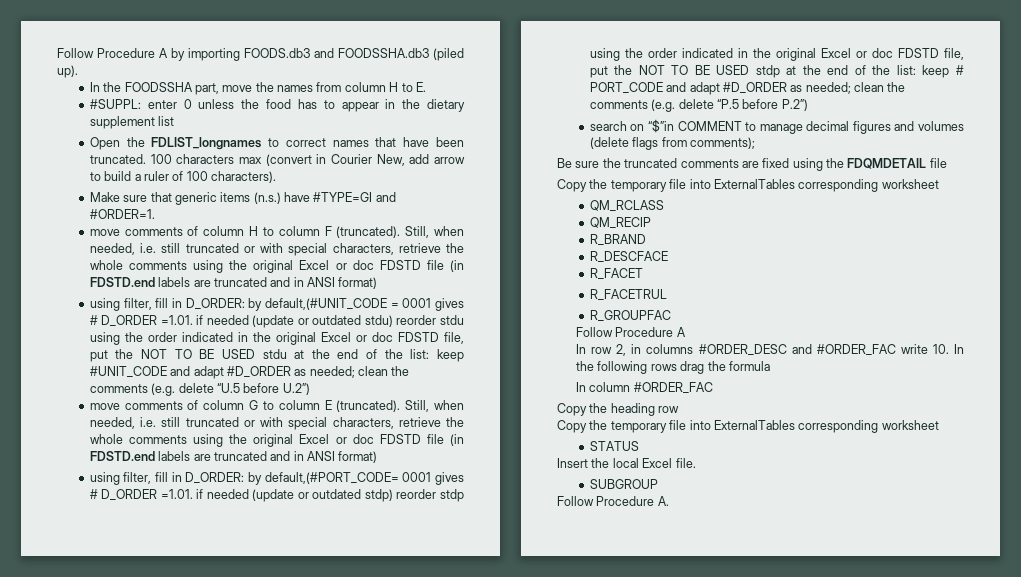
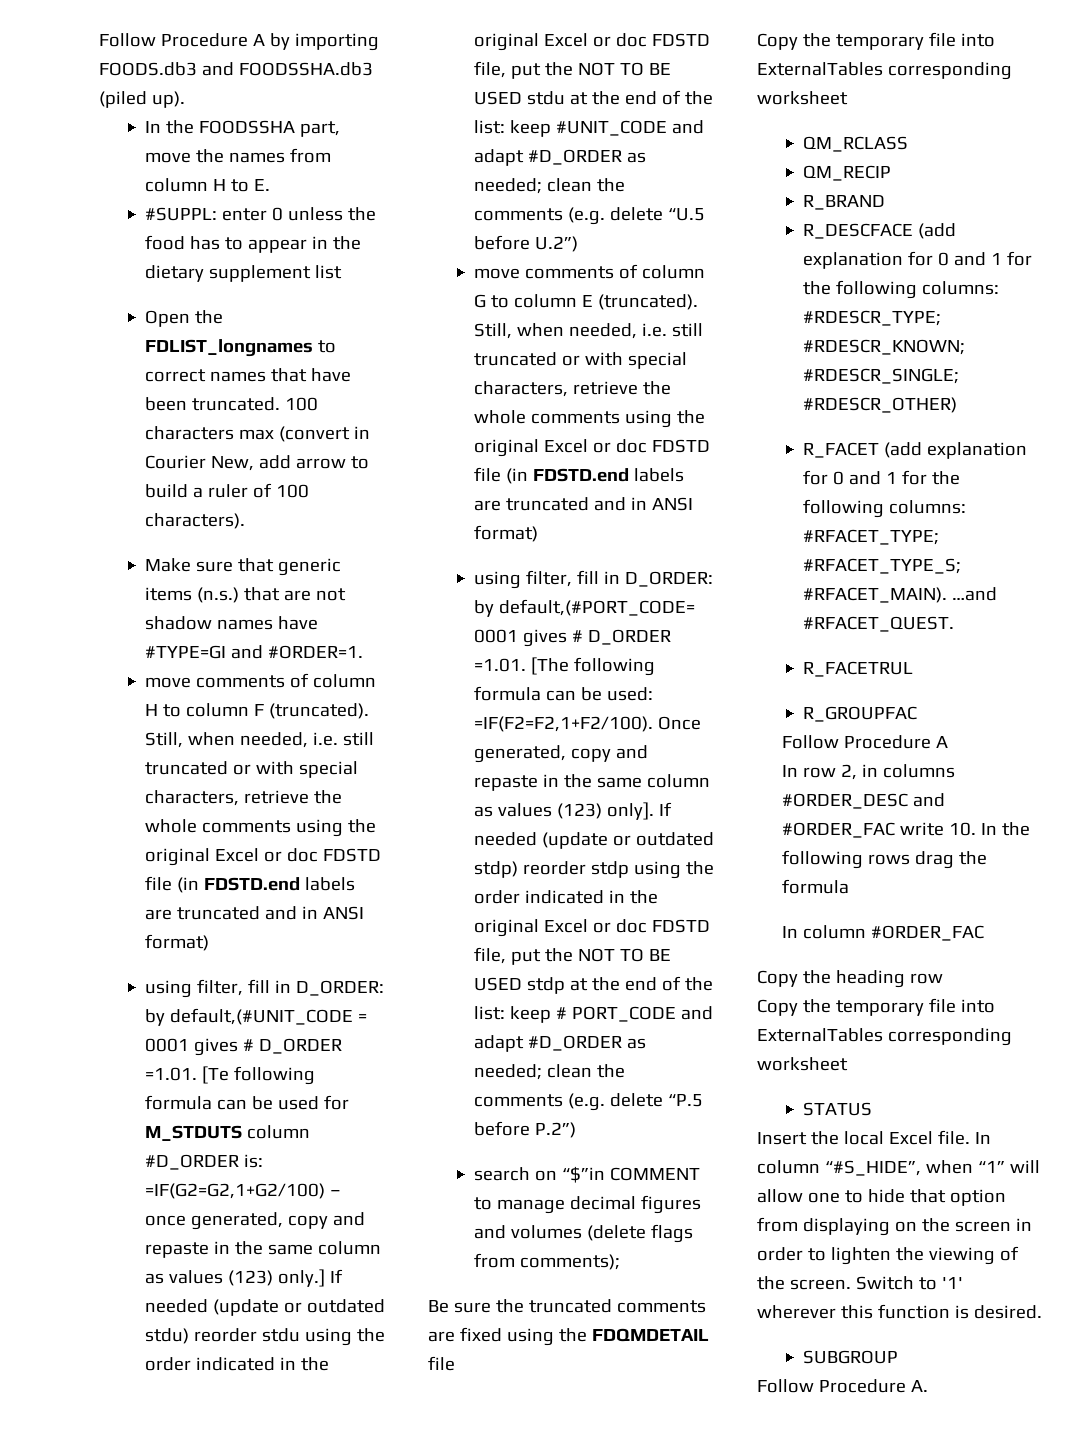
(281, 198) none -> [243,587,346,601] [144,616,273,630] that are not shadow names
[196,315,204,325] if -> [201,1066,315,1085] [144,1095,349,1110] [144,1125,310,1141] [144,1154,263,1170] [144,1183,341,1199] [144,1212,365,1230] [144,1241,381,1258] [144,1269,343,1287] [Te following formula can be used for M_STDUTS column #D_ORDER is: =IF(G2=G2,1+G2/100) – once generated, copy and repaste in the same column as values (123) only.] If
[196,489,204,499] if -> [530,657,655,676] [473,686,653,701] [473,716,701,732] [473,745,648,763] [473,774,710,791] [473,802,672,820] [The following formula can be used: =IF(F2=F2,1+F2/100). Once generated, copy and repaste in the same column as values (123) only]. If
[589,268,643,279] // R_FACET -> [917,223,956,239] [802,251,1032,269] [802,280,999,299] [802,310,941,326] [802,339,965,355] [802,368,959,384] [802,397,957,413] [802,442,1027,459] [802,470,960,485] [802,499,966,518] [802,529,939,545] [802,558,961,574] [802,587,997,603] [802,616,954,632] (add explanation for 0 and 1 for the following columns: #RDESCR_TYPE; #RDESCR_KNOWN; #RDESCR_SINGLE; #RDESCR_OTHER) // R_FACET (add explanation for 0 and 1 for the following columns: #RFACET_TYPE; #RFACET_TYPE_S; #RFACET_MAIN). …and #RFACET_QUEST.
(696, 463) none -> [974,1132,991,1144] [757,1160,1040,1176] [757,1189,1006,1206] [757,1217,1032,1236] [757,1246,1019,1265] [757,1276,963,1290] [757,1304,1042,1319] In column “#S_HIDE”, when “1” will allow one to hide that option from displaying on the screen in order to lighten the viewing of the screen. Switch to '1' wherever this function is desired.

